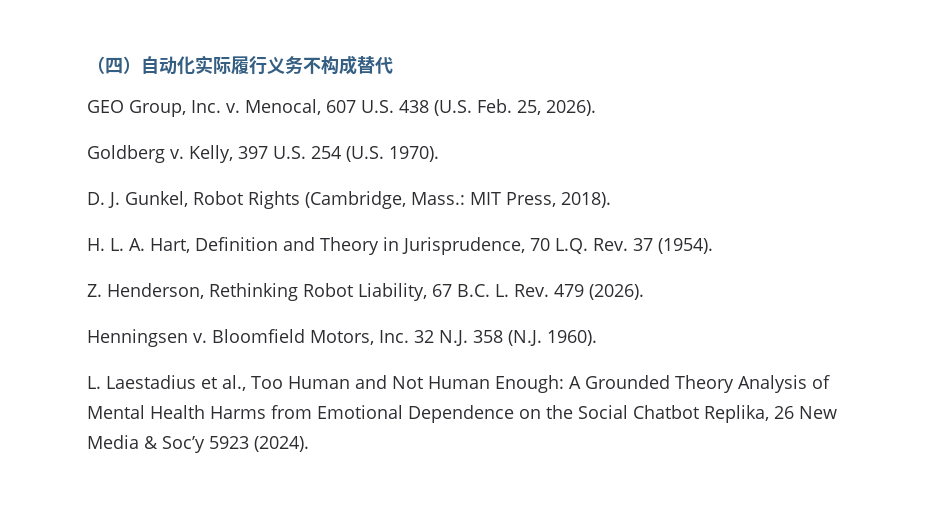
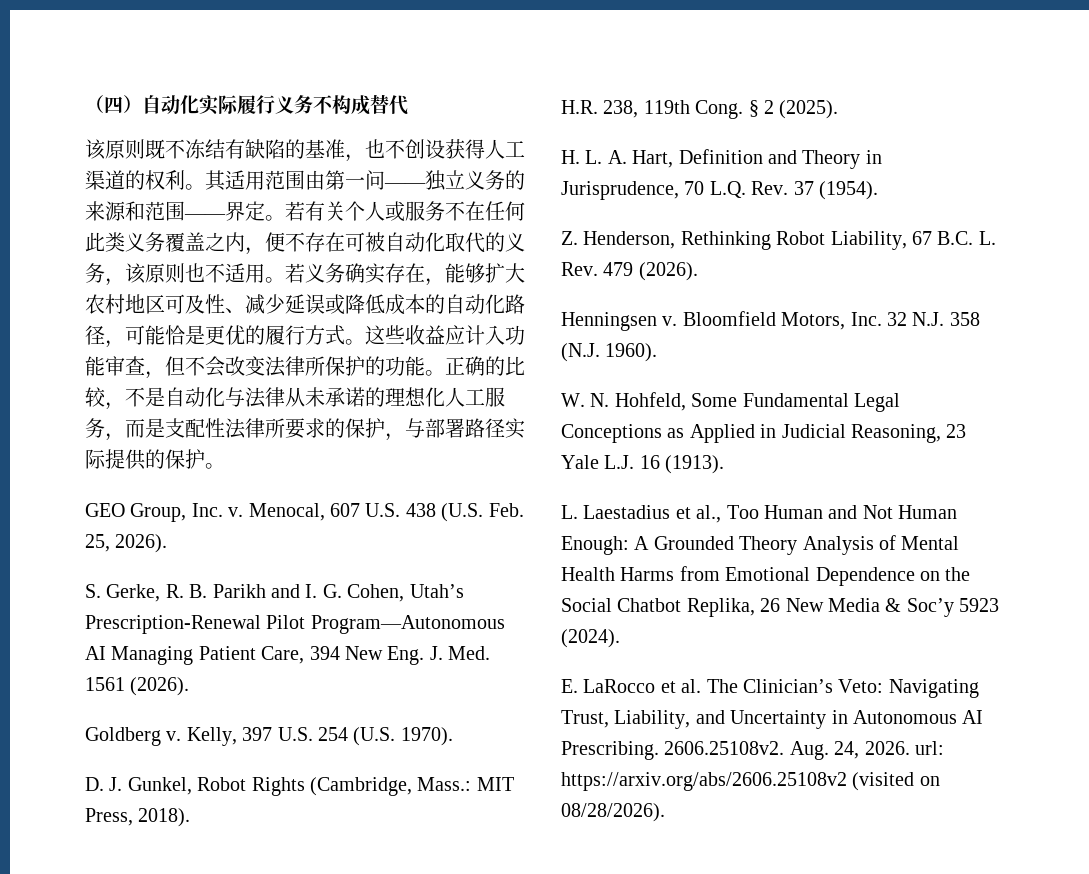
(393, 65) none -> [85,139,525,162] [85,170,525,191] [85,201,525,222] [85,232,525,255] [85,263,525,286] [85,294,525,315] [85,325,525,348] [85,356,525,379] [85,387,505,410] [85,418,525,441] [85,449,225,470] // 该原则既不冻结有缺陷的基准，也不创设获得人工渠道的权利。其适用范围由第一问——独立义务的来源和范围——界定。若有关个人或服务不在任何此类义务覆盖之内，便不存在可被自动化取代的义务，该原则也不适用。若义务确实存在，能够扩大农村地区可及性、减少延误或降低成本的自动化路径，可能恰是更优的履行方式。这些收益应计入功能审查，但不会改变法律所保护的功能。正确的比较，不是自动化与法律从未承诺的理想化人工服务，而是支配性法律所要求的保护，与部署路径实际提供的保护。
(596, 108) none -> [85,584,464,602] [85,615,505,634] [85,646,491,665] [85,677,190,696] // S. Gerke, R. B. Parikh and I. G. Cohen, Utah’s Prescription-Renewal Pilot Program—Autonomous AI Managing Patient Care, 394 New Eng. J. Med. 1561 (2026).
(611, 200) none -> [561,100,839,119] // H.R. 238, 119th Cong. § 2 (2025).
(597, 338) none -> [561,392,900,412] [561,424,967,443] [561,455,725,474] // W. N. Hohfeld, Some Fundamental Legal Conceptions as Applied in Judicial Reasoning, 23 Yale L.J. 16 (1913).
(309, 444) none -> [561,679,979,698] [561,710,984,729] [561,741,944,760] [561,772,940,791] [561,803,665,822] // E. LaRocco et al. The Clinician’s Veto: Navigating Trust, Liability, and Uncertainty in Autonomous AI Prescribing. 2606.25108v2. Aug. 24, 2026. url: https://arxiv.org/abs/2606.25108v2 (visited on 08/28/2026).

